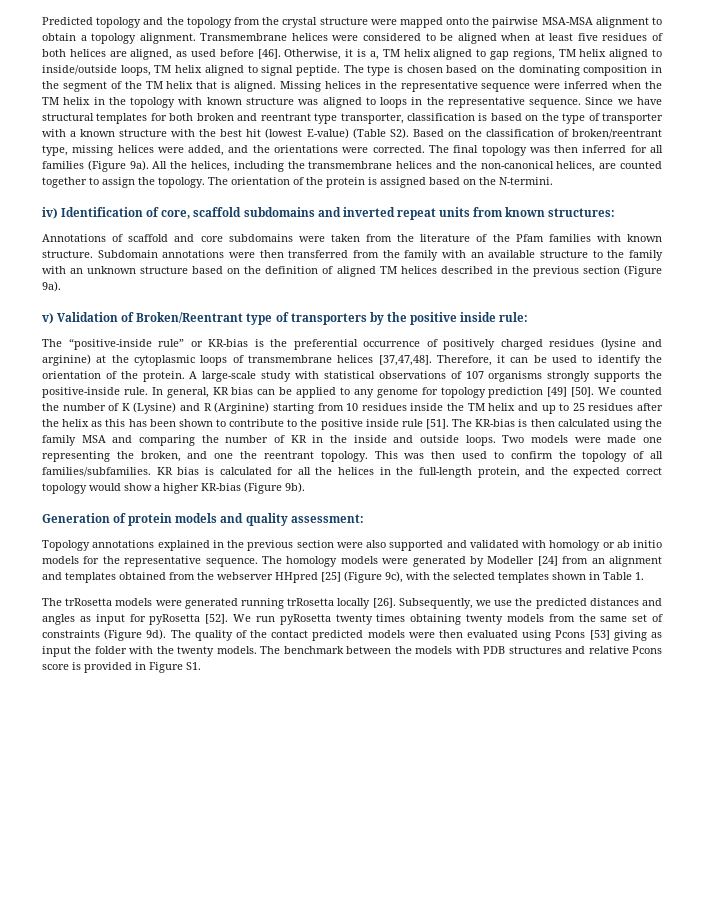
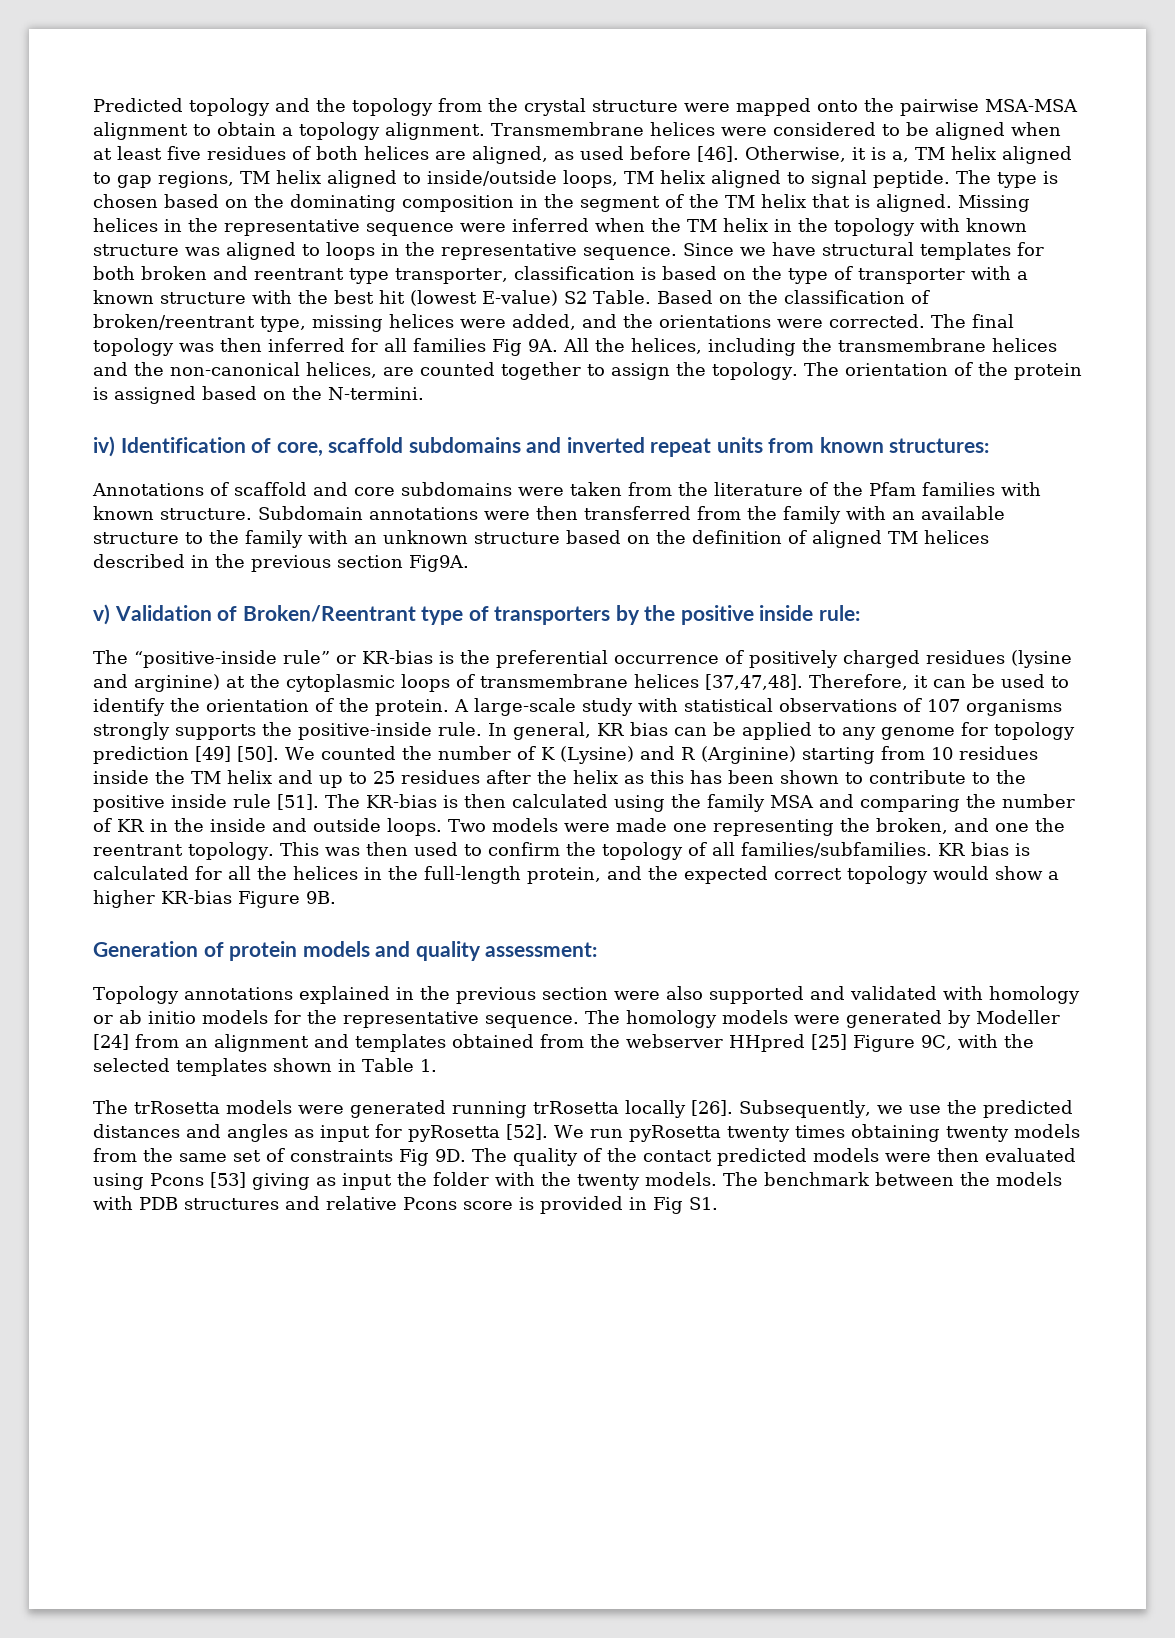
[352,128,409,139] (Table S2). -> [564,290,651,304] S2 Table.
[87,160,149,172] (Figure 9a). -> [492,339,558,356] Fig 9A.
[624,265,662,277] [42,281,61,292] (Figure 9a). -> [409,555,469,572] Fig9A.
[244,482,305,494] (Figure 9b). -> [238,891,336,908] Figure 9B.
[344,571,403,583] (Figure 9c), -> [853,1035,952,1052] Figure 9C,
[104,629,167,641] (Figure 9d). -> [399,1149,466,1166] Fig 9D.
[149,662,183,673] Figure -> [653,1197,683,1214] Fig

